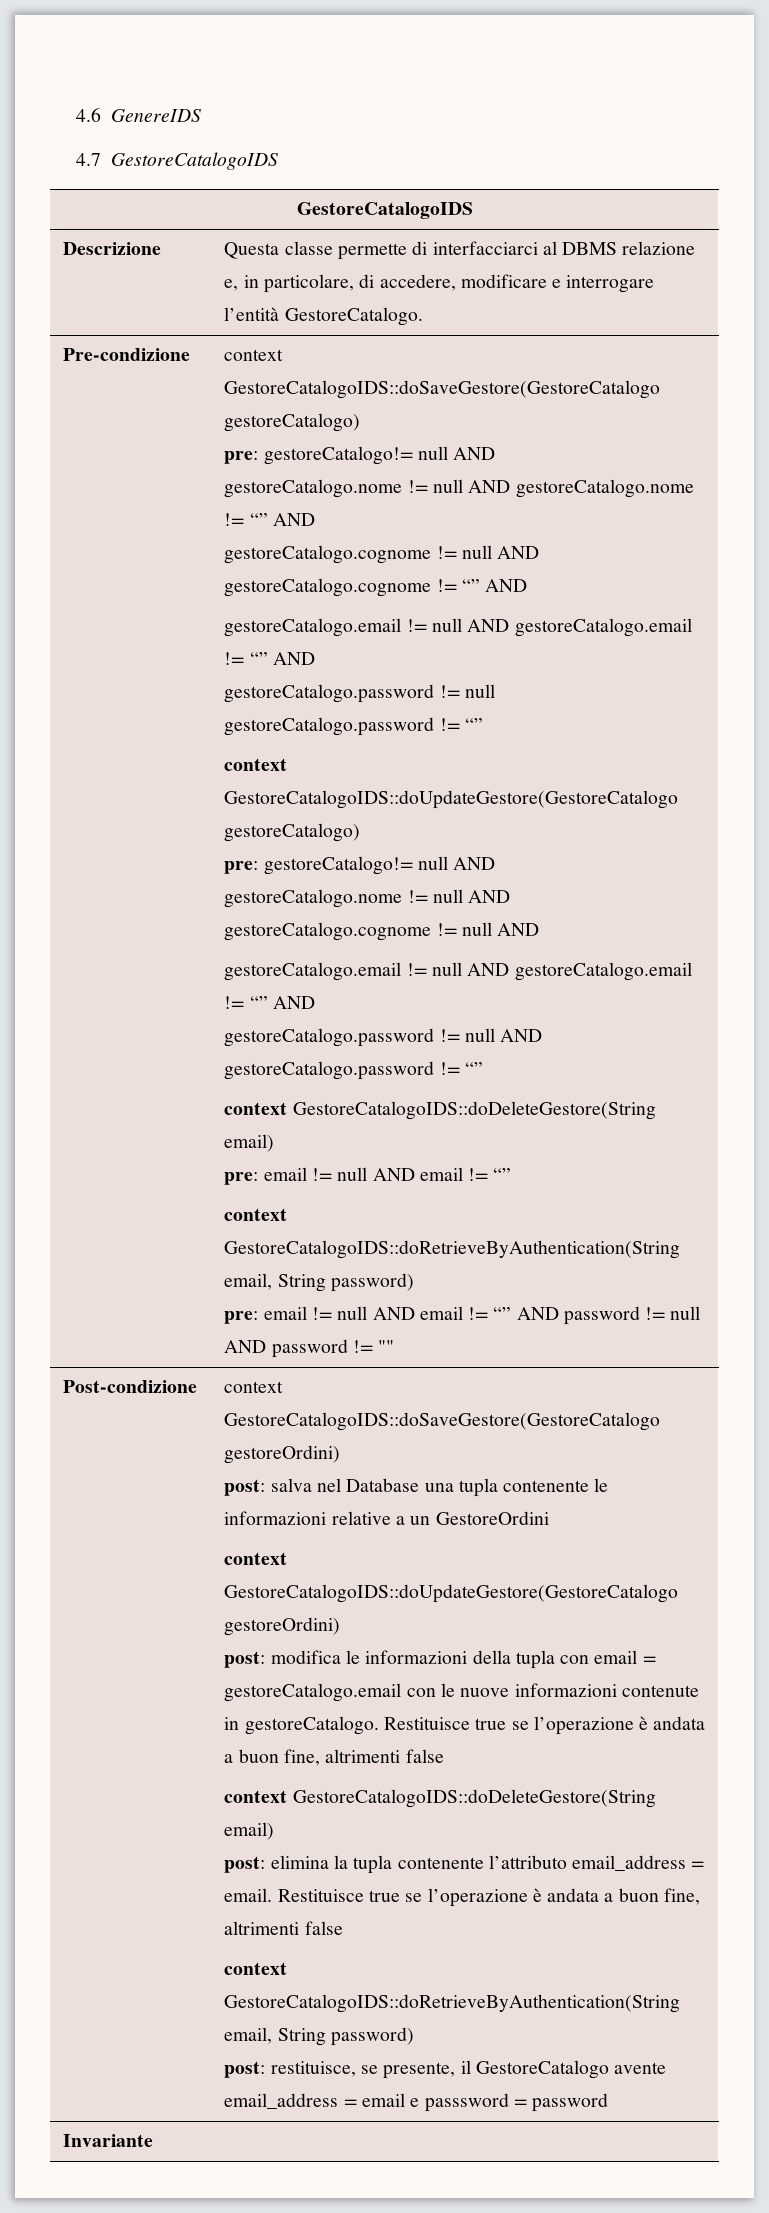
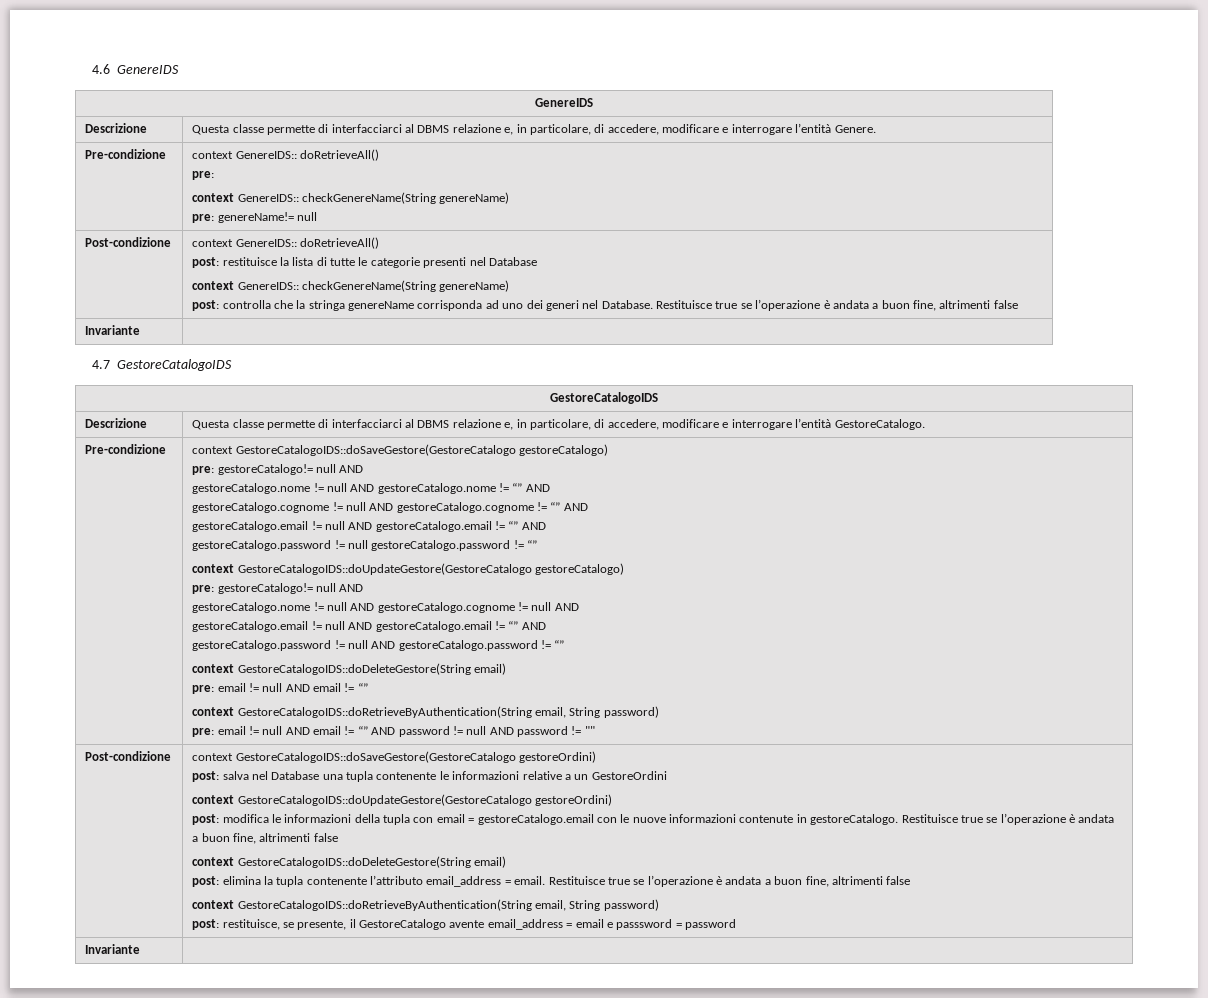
(202, 115) none -> [535,98,593,107] [85,123,148,133] [192,123,876,135] [85,149,167,159] [192,149,379,161] [192,171,215,180] [192,192,510,204] [192,212,317,223] [85,237,172,247] [192,237,379,249] [192,257,537,268] [192,280,510,292] [192,299,1018,311] [85,325,141,335] // GenereIDS // Descrizione | Questa classe permette di interfacciarci al DBMS relazione e, in particolare, di accedere, modificare e interrogare l’entità Genere. // Pre-condizione | context GenereIDS:: doRetrieveAll() // pre: // context GenereIDS:: checkGenereName(String genereName) // pre: genereName!= null // Post-condizione | context GenereIDS:: doRetrieveAll() // post: restituisce la lista di tutte le categorie presenti nel Database // context GenereIDS:: checkGenereName(String genereName) // post: controlla che la stringa genereName corrisponda ad uno dei generi nel Database. Restituisce true se l’operazione è andata a buon fine, altrimenti false // Invariante |

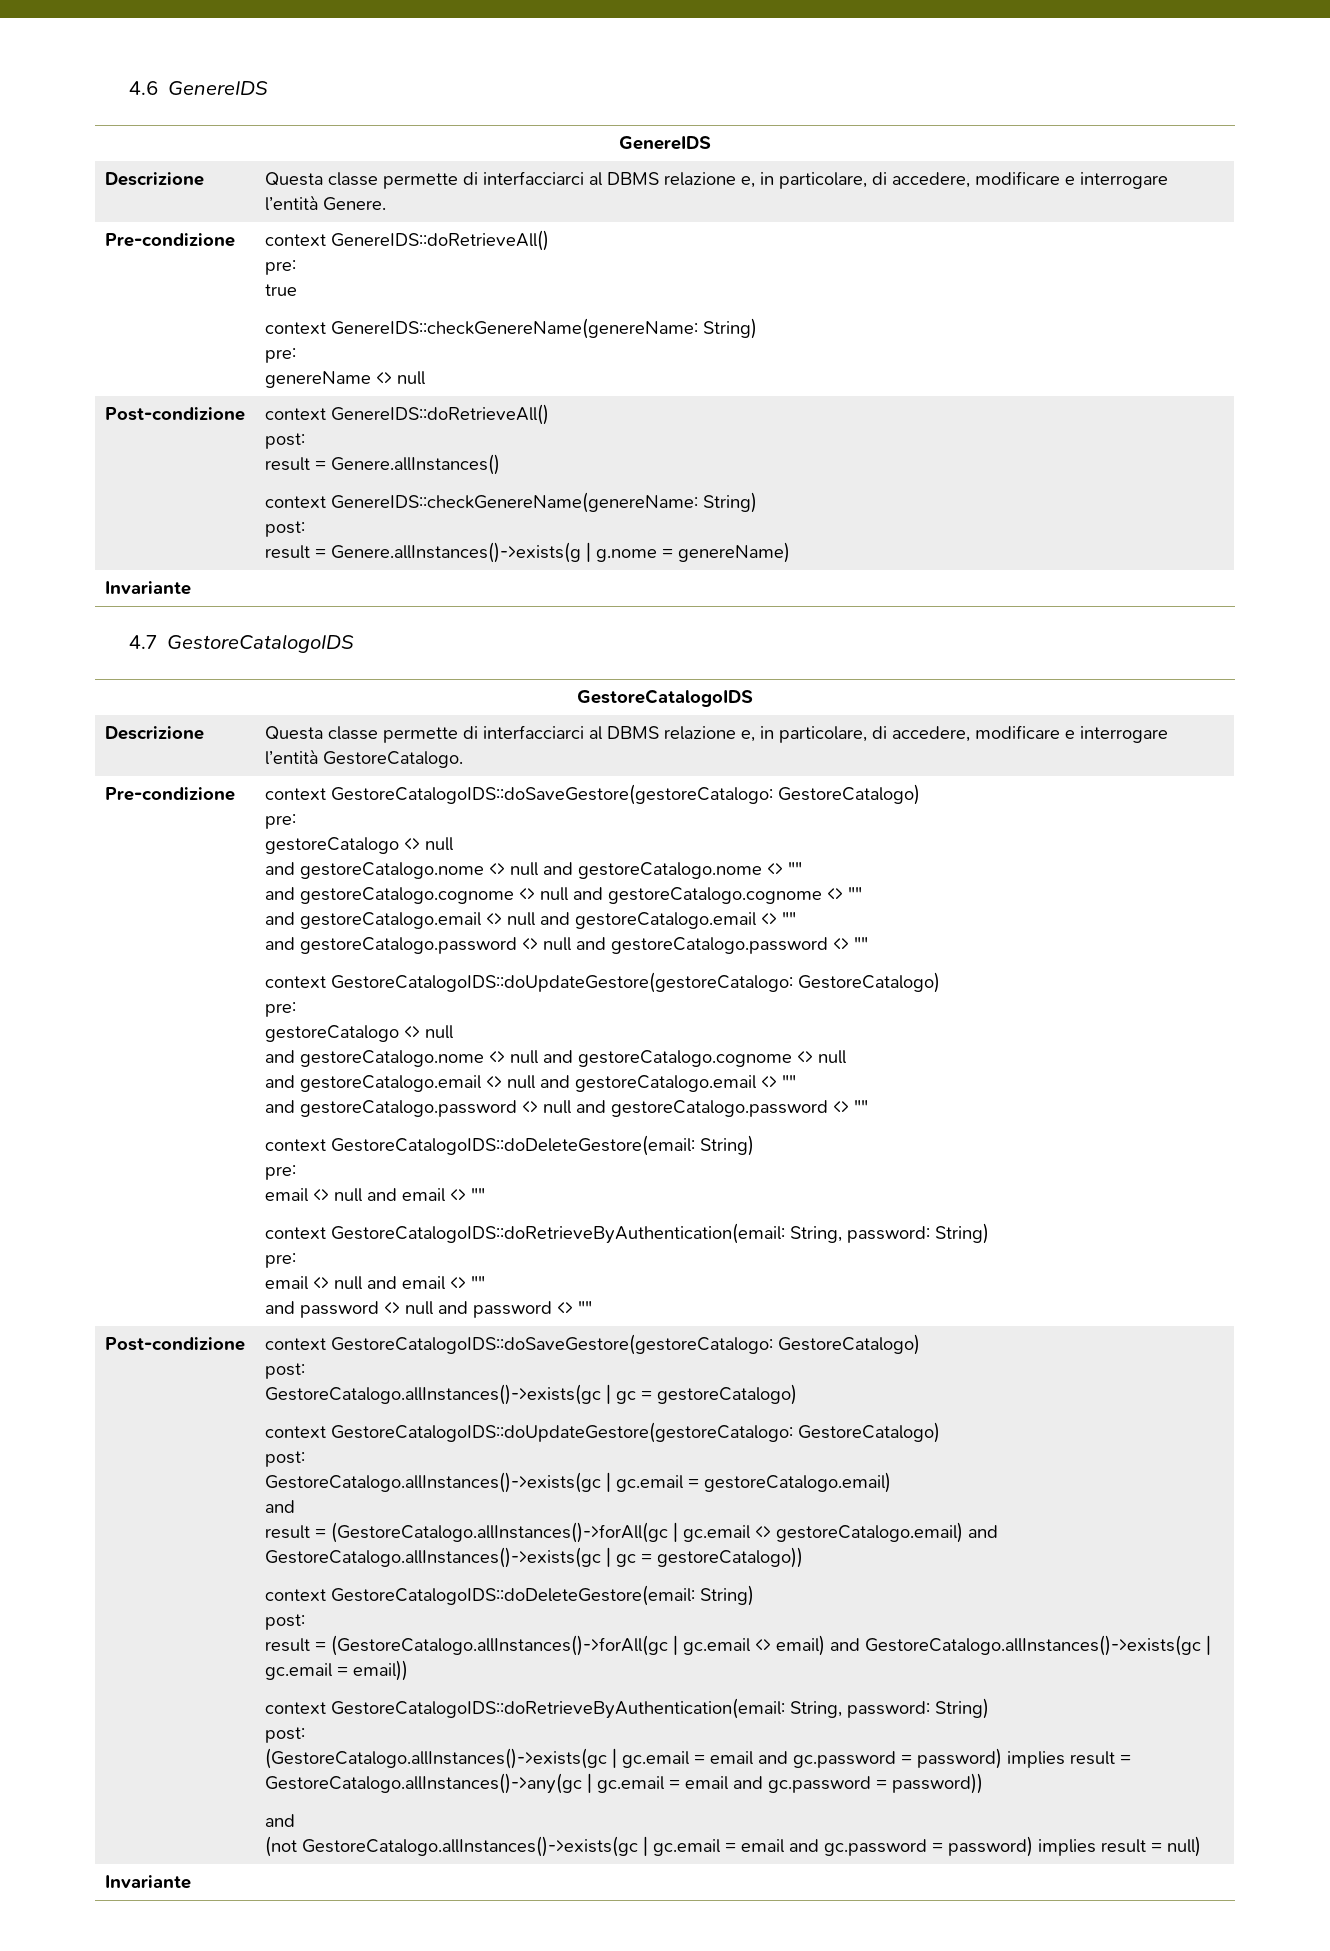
[235,149,379,161] [192,171,215,180] [192,192,510,204] [192,212,294,223] GenereIDS:: doRetrieveAll() // pre: // context GenereIDS:: checkGenereName(String genereName) // pre: genereName!= -> [330,230,549,251] [264,260,296,275] [264,284,297,296] [264,318,757,339] [264,348,296,363] [264,371,392,388] GenereIDS::doRetrieveAll() // pre: // true // context GenereIDS::checkGenereName(genereName: String) // pre: // genereName <>
[235,237,379,249] [192,257,537,268] [192,280,510,292] [192,299,1018,311] GenereIDS:: doRetrieveAll() // post: restituisce la lista di tutte le categorie presenti nel Database // context GenereIDS:: checkGenereName(String genereName) // post: controlla che la stringa genereName corrisponda ad uno dei generi nel Database. Restituisce true se l’operazione è andata a buon fine, altrimenti false -> [330,404,549,425] [264,433,305,449] [264,454,500,475] [264,492,757,513] [264,521,305,537] [264,542,790,563] GenereIDS::doRetrieveAll() // post: // result = Genere.allInstances() // context GenereIDS::checkGenereName(genereName: String) // post: // result = Genere.allInstances()->exists(g | g.nome = genereName)
[235,444,608,456] [192,464,364,475] [192,483,550,494] [192,502,588,513] [192,521,546,532] [192,540,537,551] [192,563,624,575] [192,583,364,594] [192,602,579,613] [192,621,546,632] [192,640,565,651] [192,663,506,675] [192,683,368,694] [192,706,659,718] [192,726,582,737] GestoreCatalogoIDS::doSaveGestore(GestoreCatalogo gestoreCatalogo) // pre: gestoreCatalogo!= null AND // gestoreCatalogo.nome != null AND gestoreCatalogo.nome != “” AND // gestoreCatalogo.cognome != null AND gestoreCatalogo.cognome != “” AND // gestoreCatalogo.email != null AND gestoreCatalogo.email != “” AND // gestoreCatalogo.password != null gestoreCatalogo.password != “” // context GestoreCatalogoIDS::doUpdateGestore(GestoreCatalogo gestoreCatalogo) // pre: gestoreCatalogo!= null AND // gestoreCatalogo.nome != null AND gestoreCatalogo.cognome != null AND // gestoreCatalogo.email != null AND gestoreCatalogo.email != “” AND // gestoreCatalogo.password != null AND gestoreCatalogo.password != “” // context GestoreCatalogoIDS::doDeleteGestore(String email) // pre: email != null AND email != “” // context GestoreCatalogoIDS::doRetrieveByAuthentication(String email, String password) // pre: email != null AND email != “” AND password != null AND password != -> [330,784,920,805] [264,814,296,829] [264,837,453,854] [264,862,802,879] [264,887,862,904] [264,912,796,929] [264,937,868,954] [264,972,940,993] [264,1002,296,1017] [264,1025,453,1042] [264,1050,846,1067] [264,1075,796,1092] [264,1100,868,1117] [264,1135,754,1156] [264,1165,296,1180] [264,1188,485,1202] [264,1223,989,1244] [264,1253,296,1268] [264,1276,485,1290] [264,1301,573,1318] GestoreCatalogoIDS::doSaveGestore(gestoreCatalogo: GestoreCatalogo) // pre: // gestoreCatalogo <> null // and gestoreCatalogo.nome <> null and gestoreCatalogo.nome <> "" // and gestoreCatalogo.cognome <> null and gestoreCatalogo.cognome <> "" // and gestoreCatalogo.email <> null and gestoreCatalogo.email <> "" // and gestoreCatalogo.password <> null and gestoreCatalogo.password <> "" // context GestoreCatalogoIDS::doUpdateGestore(gestoreCatalogo: GestoreCatalogo) // pre: // gestoreCatalogo <> null // and gestoreCatalogo.nome <> null and gestoreCatalogo.cognome <> null // and gestoreCatalogo.email <> null and gestoreCatalogo.email <> "" // and gestoreCatalogo.password <> null and gestoreCatalogo.password <> "" // context GestoreCatalogoIDS::doDeleteGestore(email: String) // pre: // email <> null and email <> "" // context GestoreCatalogoIDS::doRetrieveByAuthentication(email: String, password: String) // pre: // email <> null and email <> "" // and password <> null and password <>
[235,751,596,763] [192,771,667,782] [192,794,612,806] [192,813,1115,825] [192,833,338,844] [192,856,506,868] [192,875,911,887] [192,899,659,911] [192,919,736,930] GestoreCatalogoIDS::doSaveGestore(GestoreCatalogo gestoreOrdini) // post: salva nel Database una tupla contenente le informazioni relative a un GestoreOrdini // context GestoreCatalogoIDS::doUpdateGestore(GestoreCatalogo gestoreOrdini) // post: modifica le informazioni della tupla con email = gestoreCatalogo.email con le nuove informazioni contenute in gestoreCatalogo. Restituisce true se l’operazione è andata a buon fine, altrimenti false // context GestoreCatalogoIDS::doDeleteGestore(String email) // post: elimina la tupla contenente l’attributo email_address = email. Restituisce true se l’operazione è andata a buon fine, altrimenti false // context GestoreCatalogoIDS::doRetrieveByAuthentication(String email, String password) // post: restituisce, se presente, il GestoreCatalogo avente email_address = email e passsword = password -> [330,1334,920,1355] [264,1363,305,1379] [264,1384,797,1405] [264,1422,940,1443] [264,1451,305,1467] [264,1472,891,1493] [264,1500,295,1513] [264,1522,998,1543] [264,1547,803,1568] [264,1585,754,1606] [264,1614,305,1630] [264,1635,1211,1656] [264,1660,408,1681] [264,1698,989,1719] [264,1727,305,1743] [264,1748,1131,1769] [264,1773,983,1794] [264,1814,295,1827] [264,1836,1201,1857] GestoreCatalogoIDS::doSaveGestore(gestoreCatalogo: GestoreCatalogo) // post: // GestoreCatalogo.allInstances()->exists(gc | gc = gestoreCatalogo) // context GestoreCatalogoIDS::doUpdateGestore(gestoreCatalogo: GestoreCatalogo) // post: // GestoreCatalogo.allInstances()->exists(gc | gc.email = gestoreCatalogo.email) // and // result = (GestoreCatalogo.allInstances()->forAll(gc | gc.email <> gestoreCatalogo.email) and GestoreCatalogo.allInstances()->exists(gc | gc = gestoreCatalogo)) // context GestoreCatalogoIDS::doDeleteGestore(email: String) // post: // result = (GestoreCatalogo.allInstances()->forAll(gc | gc.email <> email) and GestoreCatalogo.allInstances()->exists(gc | gc.email = email)) // context GestoreCatalogoIDS::doRetrieveByAuthentication(email: String, password: String) // post: // (GestoreCatalogo.allInstances()->exists(gc | gc.email = email and gc.password = password) implies result = GestoreCatalogo.allInstances()->any(gc | gc.email = email and gc.password = password)) // and // (not GestoreCatalogo.allInstances()->exists(gc | gc.email = email and gc.password = password) implies result = null)

